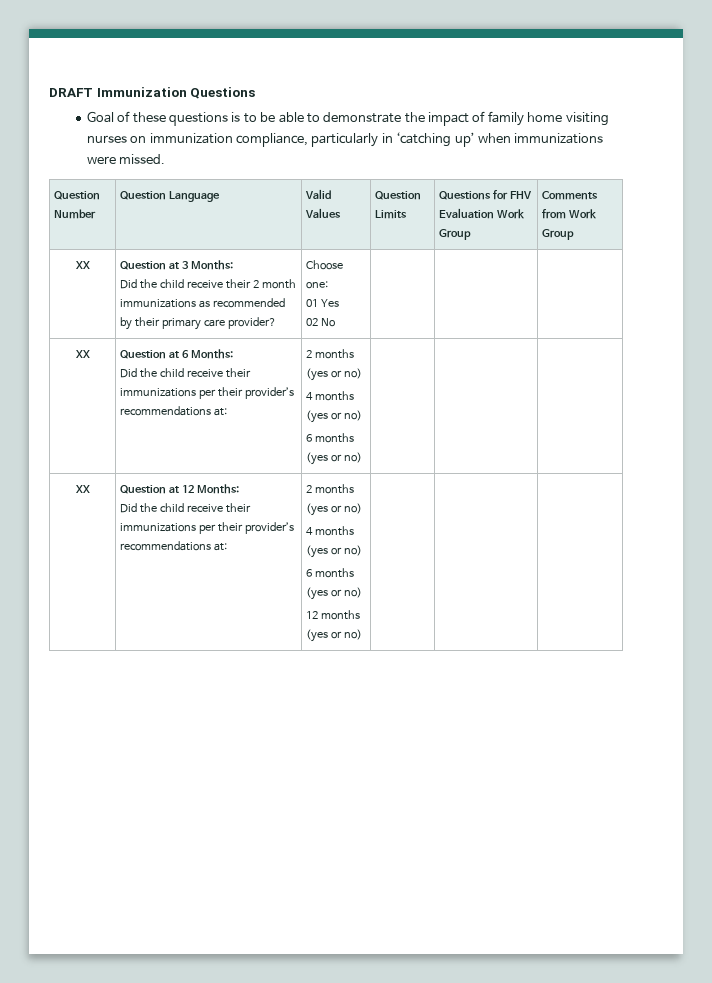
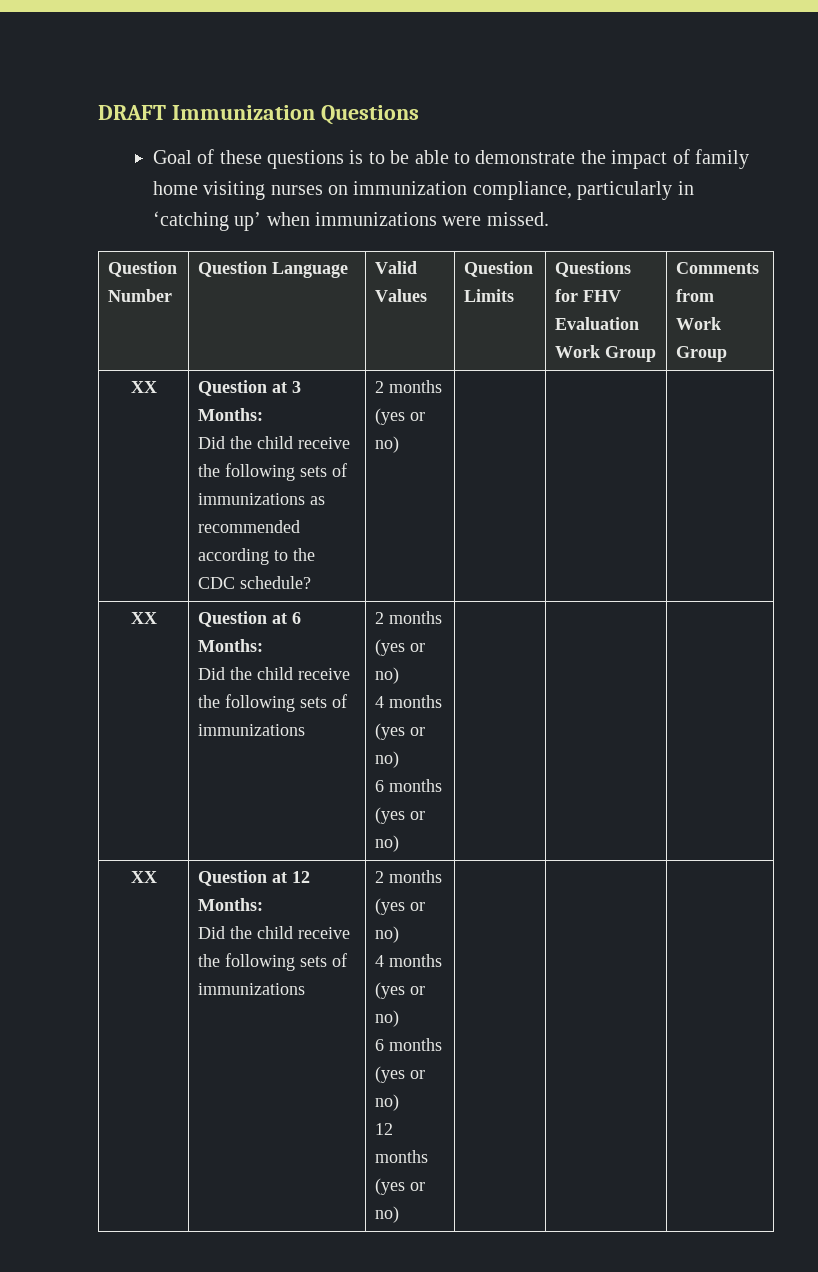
[226,279,297,289] [120,298,286,308] [120,317,277,330] [306,260,344,270] [306,281,329,289] [306,299,340,307] [306,318,336,327] their 2 month immunizations as recommended by their primary care provider? | Choose one: // 01 Yes // 02 No -> [198,463,348,481] [198,493,326,505] [198,520,301,533] [198,548,316,565] [198,576,312,589] [375,380,443,393] [375,408,426,425] [375,436,400,453] the following sets of immunizations as recommended according to the CDC schedule? | 2 months (yes or no)
[226,368,252,378] [120,387,295,399] [120,406,228,416] their immunizations per their provider’s recommendations at: -> [198,694,348,712] [198,724,306,736] the following sets of immunizations
[226,503,252,513] [120,522,295,534] [120,541,228,551] their immunizations per their provider’s recommendations at: -> [198,953,348,971] [198,983,306,995] the following sets of immunizations

